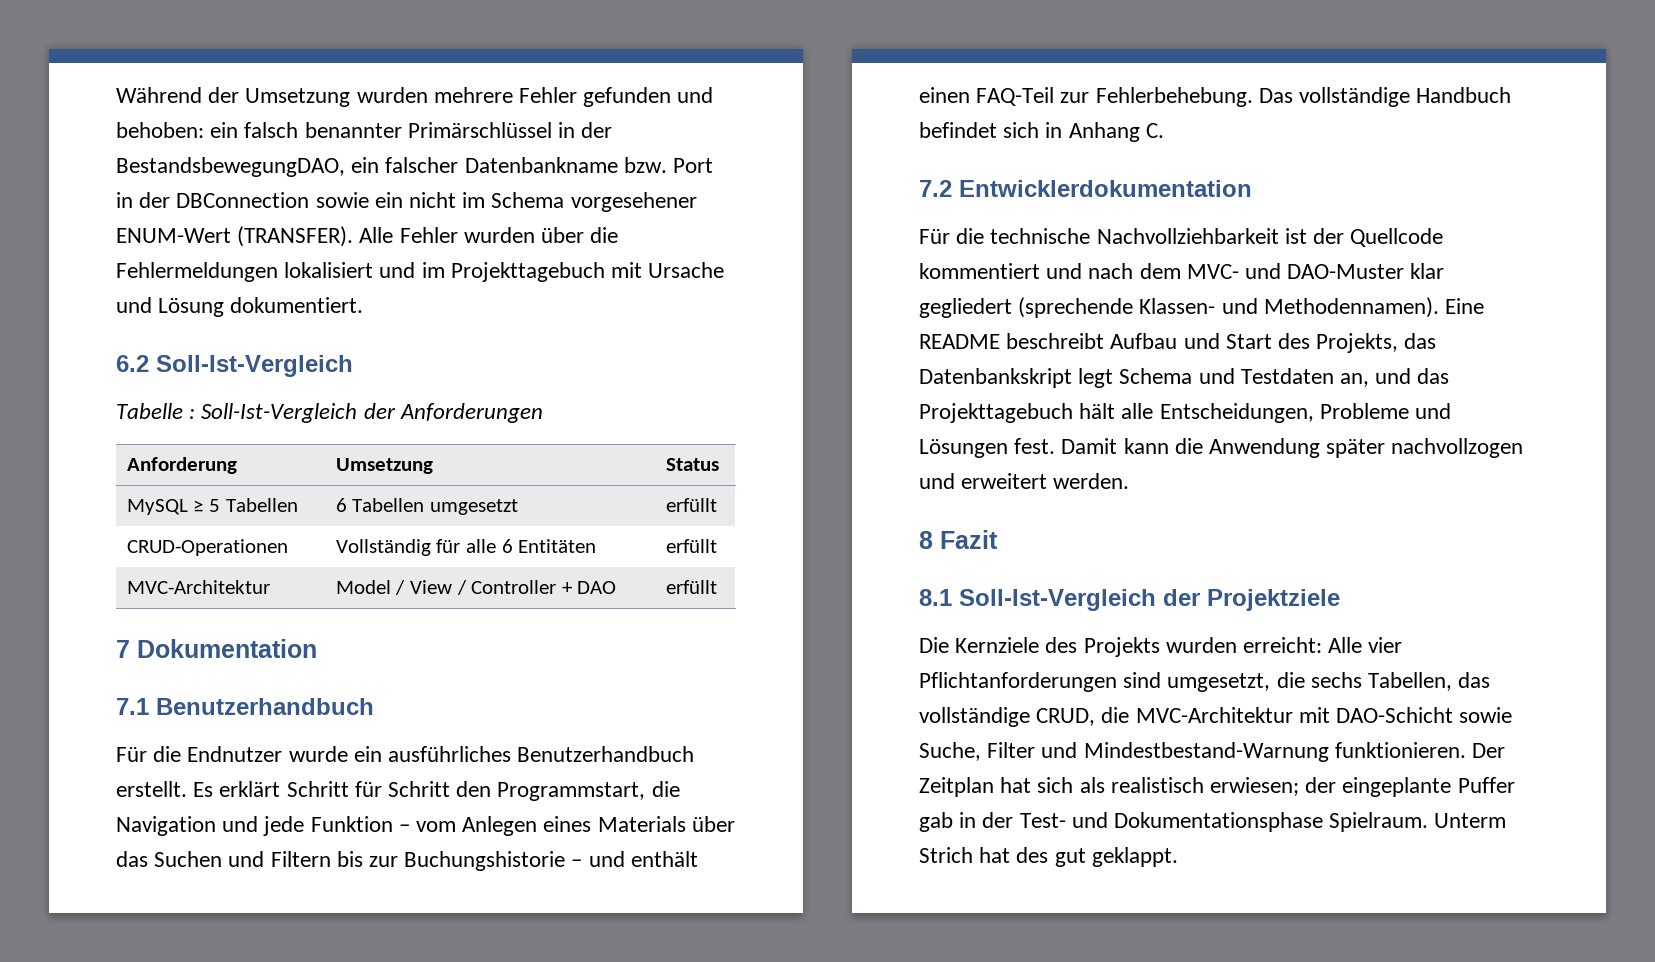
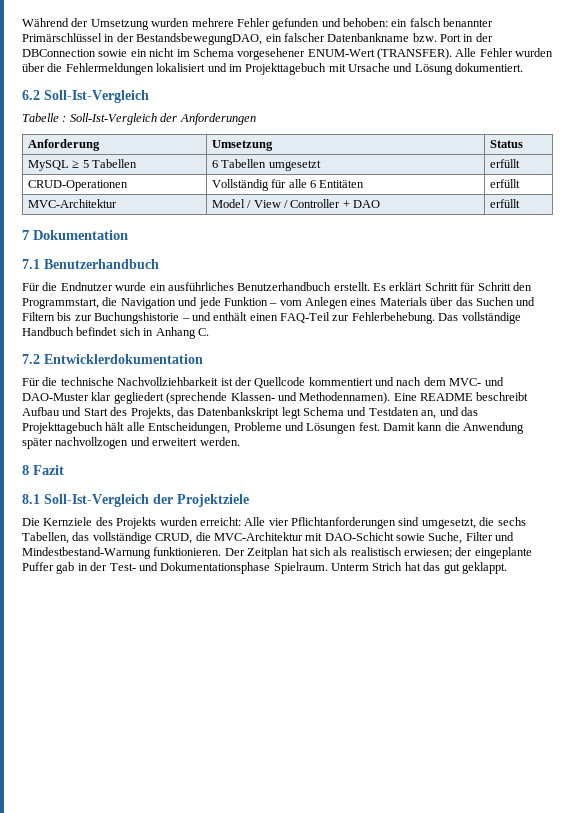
[1016,847,1049,863] des -> [423,562,441,571] das

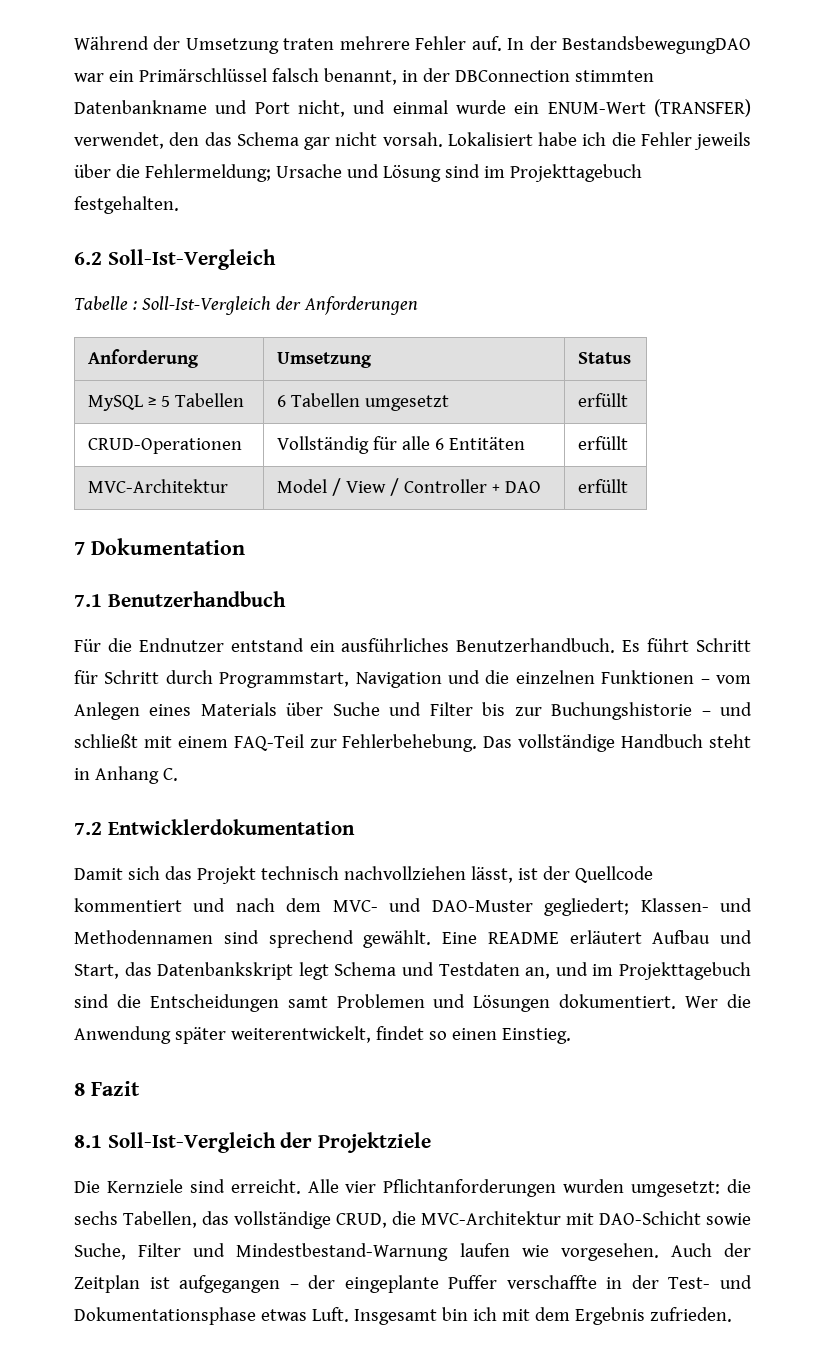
[151,18,190,27] wurden -> [283,38,335,50] traten
[272,18,494,30] [22,33,493,45] [22,48,554,60] [22,63,524,75] gefunden und behoben: ein falsch benannter Primärschlüssel in der BestandsbewegungDAO, ein falscher Datenbankname bzw. Port in der DBConnection sowie ein nicht im Schema vorgesehener ENUM-Wert (TRANSFER). Alle Fehler wurden über die Fehlermeldungen lokalisiert und im Projekttagebuch mit Ursache und Lösung dokumentiert. -> [471,36,751,54] [74,68,654,85] [74,99,751,117] [74,132,751,150] [74,164,642,182] [74,196,179,214] auf. In der BestandsbewegungDAO war ein Primärschlüssel falsch benannt, in der DBConnection stimmten Datenbankname und Port nicht, und einmal wurde ein ENUM-Wert (TRANSFER) verwendet, den das Schema gar nicht vorsah. Lokalisiert habe ich die Fehler jeweils über die Fehlermeldung; Ursache und Lösung sind im Projekttagebuch festgehalten.
[115,282,147,291] wurde -> [230,638,304,652] entstand
[237,282,532,291] [22,297,268,309] Benutzerhandbuch erstellt. Es erklärt Schritt für Schritt den Programmstart, die Navigation und jede Funktion -> [456,638,751,653] [74,670,695,688] Benutzerhandbuch. Es führt Schritt für Schritt durch Programmstart, Navigation und die einzelnen Funktionen
[455,297,536,306] [22,312,55,321] das Suchen und Filtern -> [332,702,473,716] Suche und Filter
[213,312,278,321] enthält einen -> [74,734,228,748] schließt mit einem
[76,327,141,336] befindet sich -> [709,734,751,748] steht
[22,377,219,386] Für die technische Nachvollziehbarkeit -> [74,866,513,884] Damit sich das Projekt technisch nachvollziehen lässt,
[91,392,391,404] klar gegliedert (sprechende Klassen- und Methodennamen). -> [544,898,752,916] [74,930,432,948] gegliedert; Klassen- und Methodennamen sind sprechend gewählt.
[476,392,529,401] beschreibt -> [569,930,642,944] erläutert
[83,407,174,419] Start des Projekts, -> [74,964,119,979] Start,
[460,407,478,416] [22,422,525,434] [22,437,240,449] das Projekttagebuch hält alle Entscheidungen, Probleme und Lösungen fest. Damit kann die Anwendung später nachvollzogen und erweitert werden. -> [592,962,752,980] [74,994,751,1012] [74,1026,571,1044] im Projekttagebuch sind die Entscheidungen samt Problemen und Lösungen dokumentiert. Wer die Anwendung später weiterentwickelt, findet so einen Einstieg.
[95,517,241,529] des Projekts wurden erreicht: -> [189,1179,301,1194] sind erreicht.
[398,517,476,529] sind umgesetzt, -> [563,1179,721,1197] wurden umgesetzt:
[153,547,452,559] funktionieren. Der Zeitplan hat sich als realistisch erwiesen; -> [459,1243,751,1261] [74,1275,299,1293] laufen wie vorgesehen. Auch der Zeitplan ist aufgegangen –
[56,562,75,574] gab -> [506,1275,597,1289] verschaffte
[273,562,507,574] Spielraum. Unterm Strich hat das gut geklappt. -> [260,1307,732,1325] etwas Luft. Insgesamt bin ich mit dem Ergebnis zufrieden.

